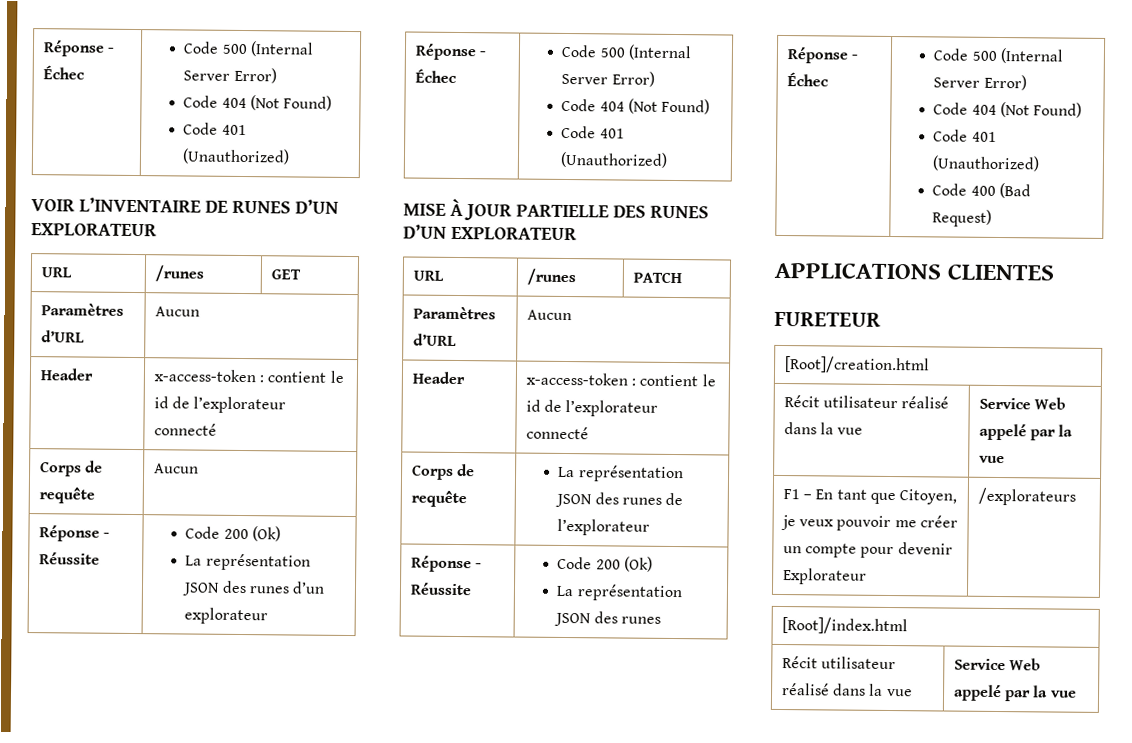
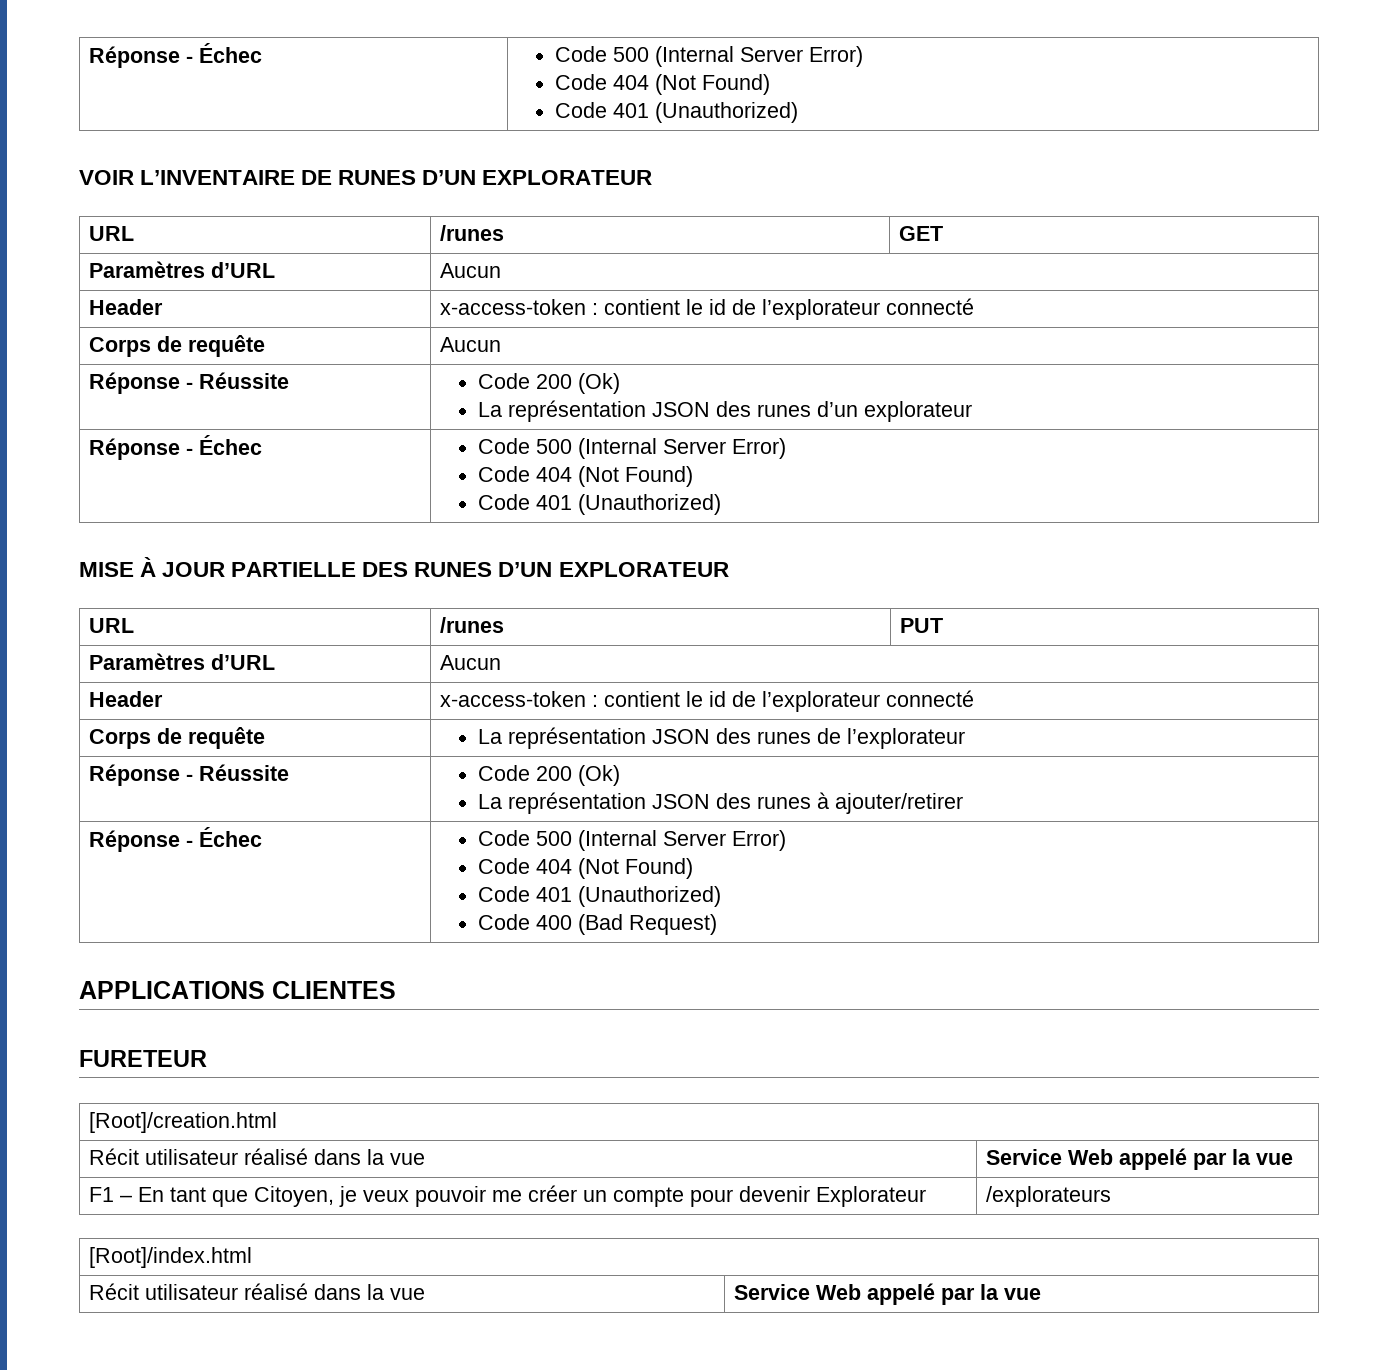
[632,271,682,284] PATCH -> [899,618,943,633] PUT
(662, 620) none -> [816,792,963,814] à ajouter/retirer

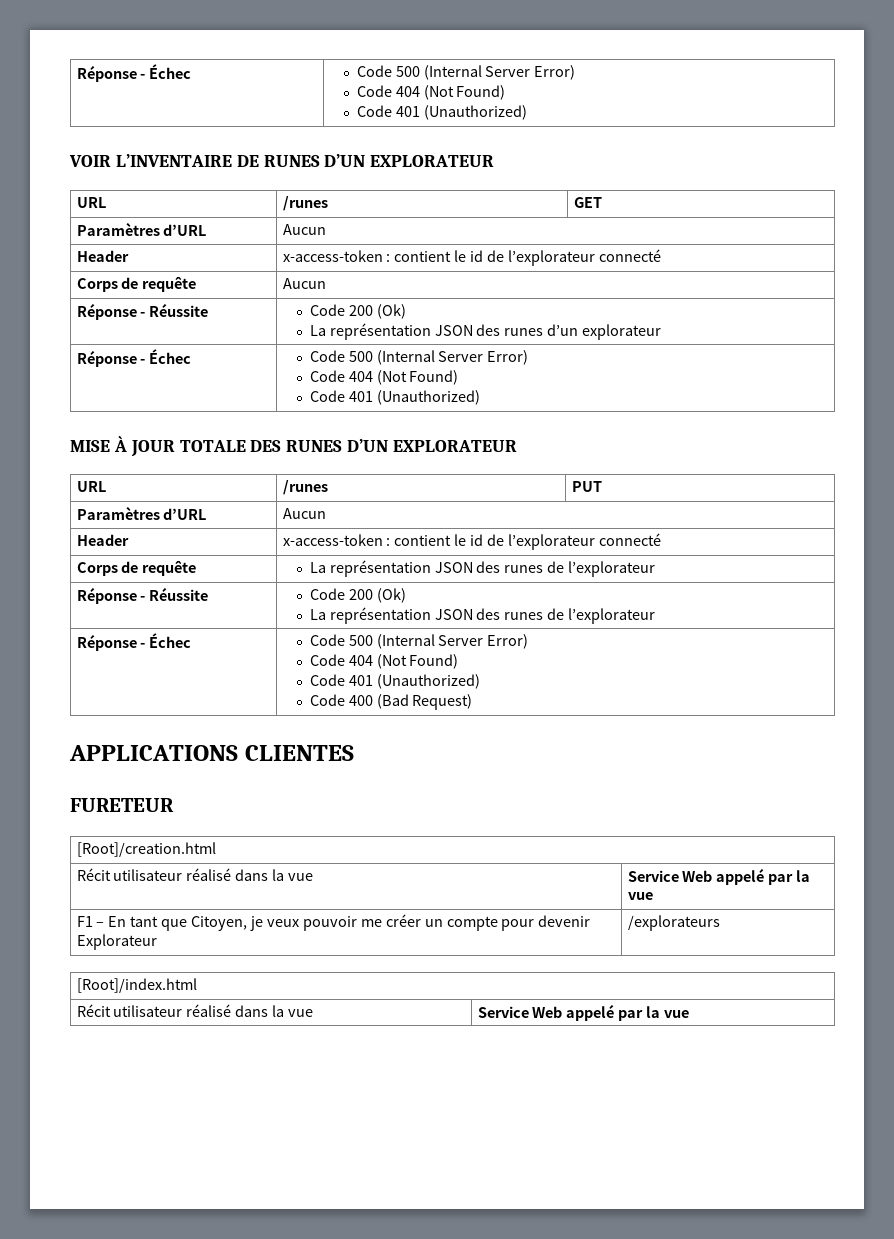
[231,562,357,577] PARTIELLE -> [179,440,246,452] TOTALE
[816,792,963,814] à ajouter/retirer -> [547,608,656,624] de l’explorateur

